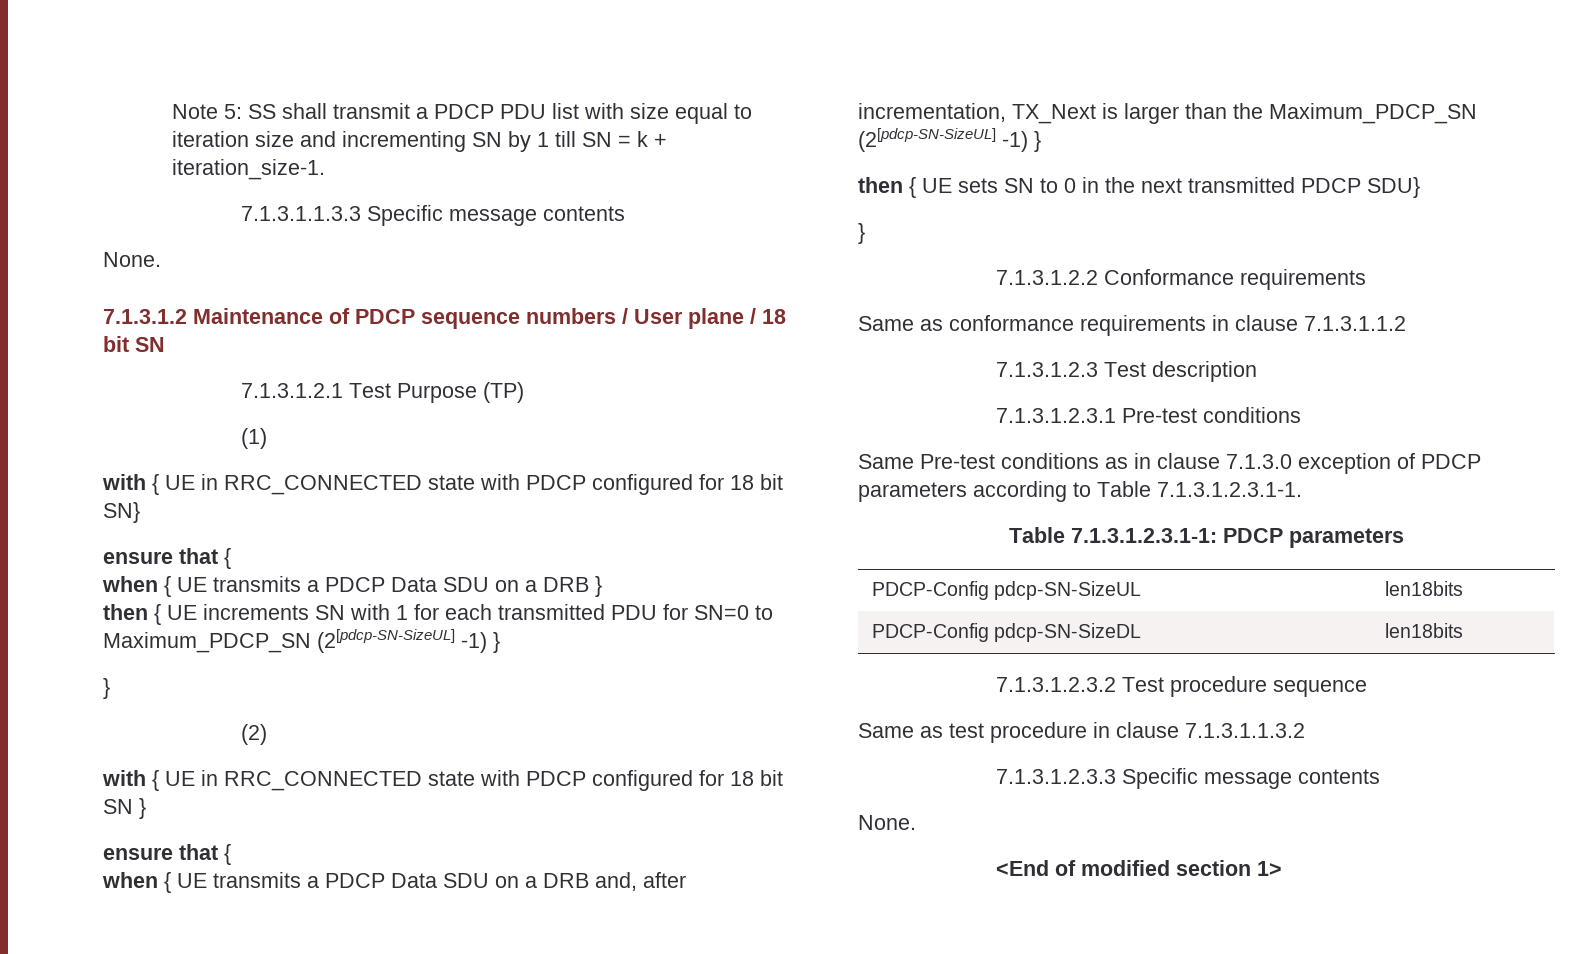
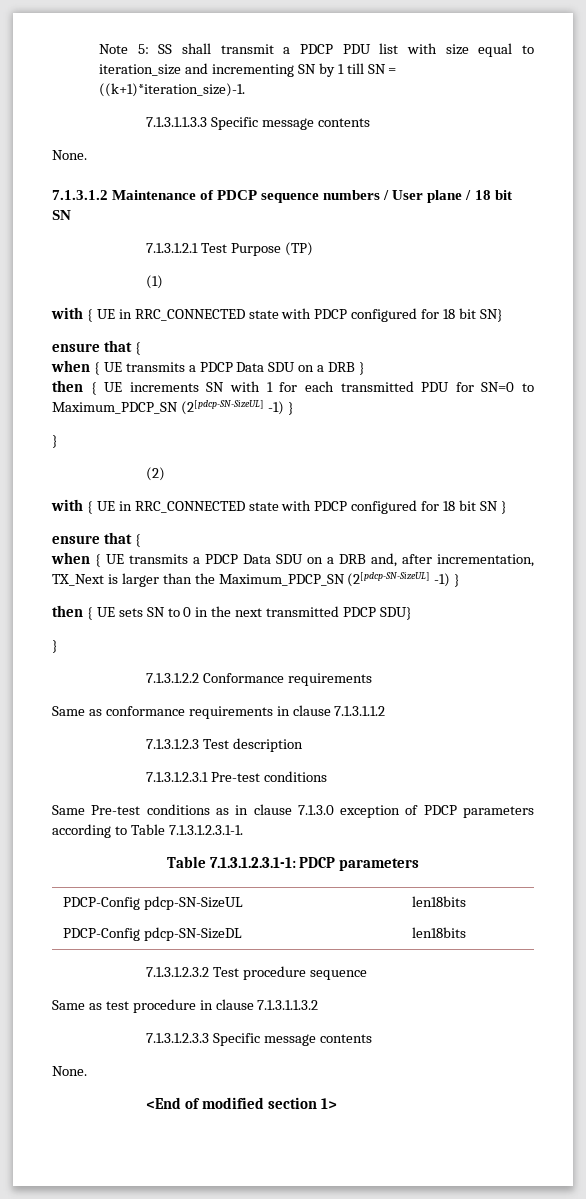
[172,131,295,147] iteration size -> [99,64,182,76] iteration_size
[637,131,668,147] [172,159,326,180] k + iteration_size-1. -> [99,83,246,97] ((k+1)*iteration_size)-1.

